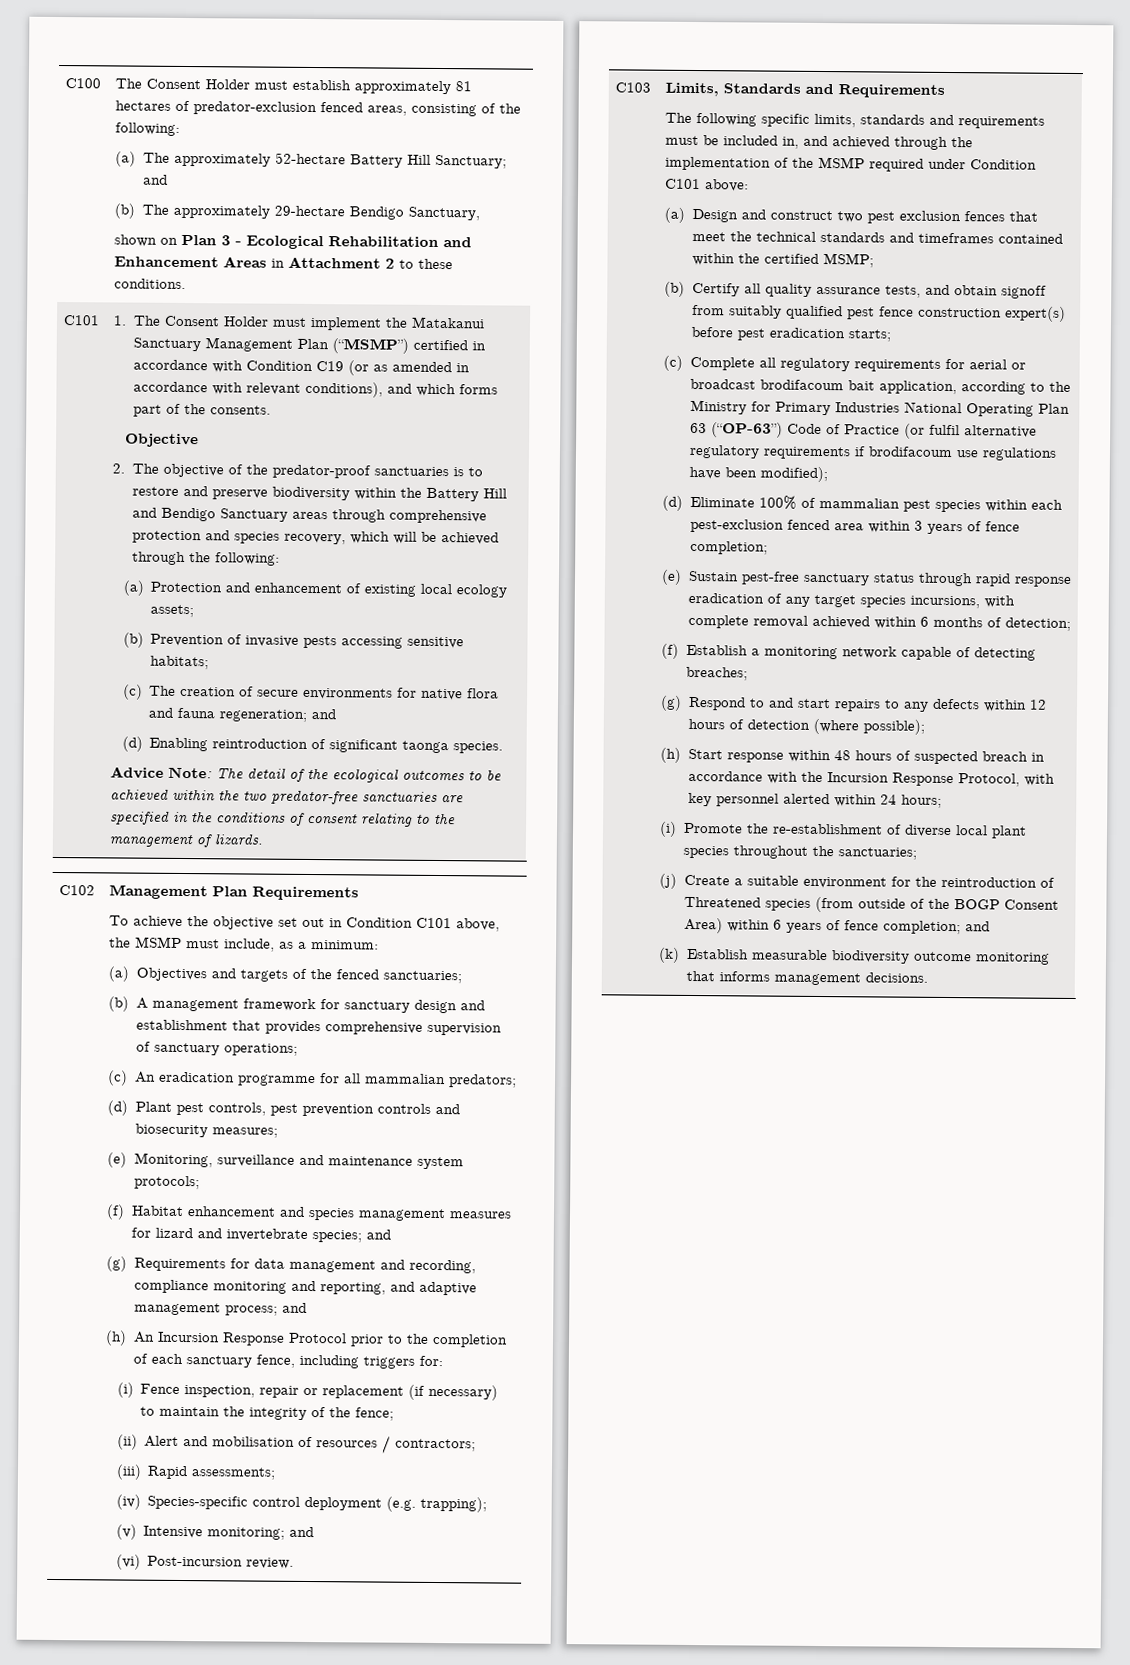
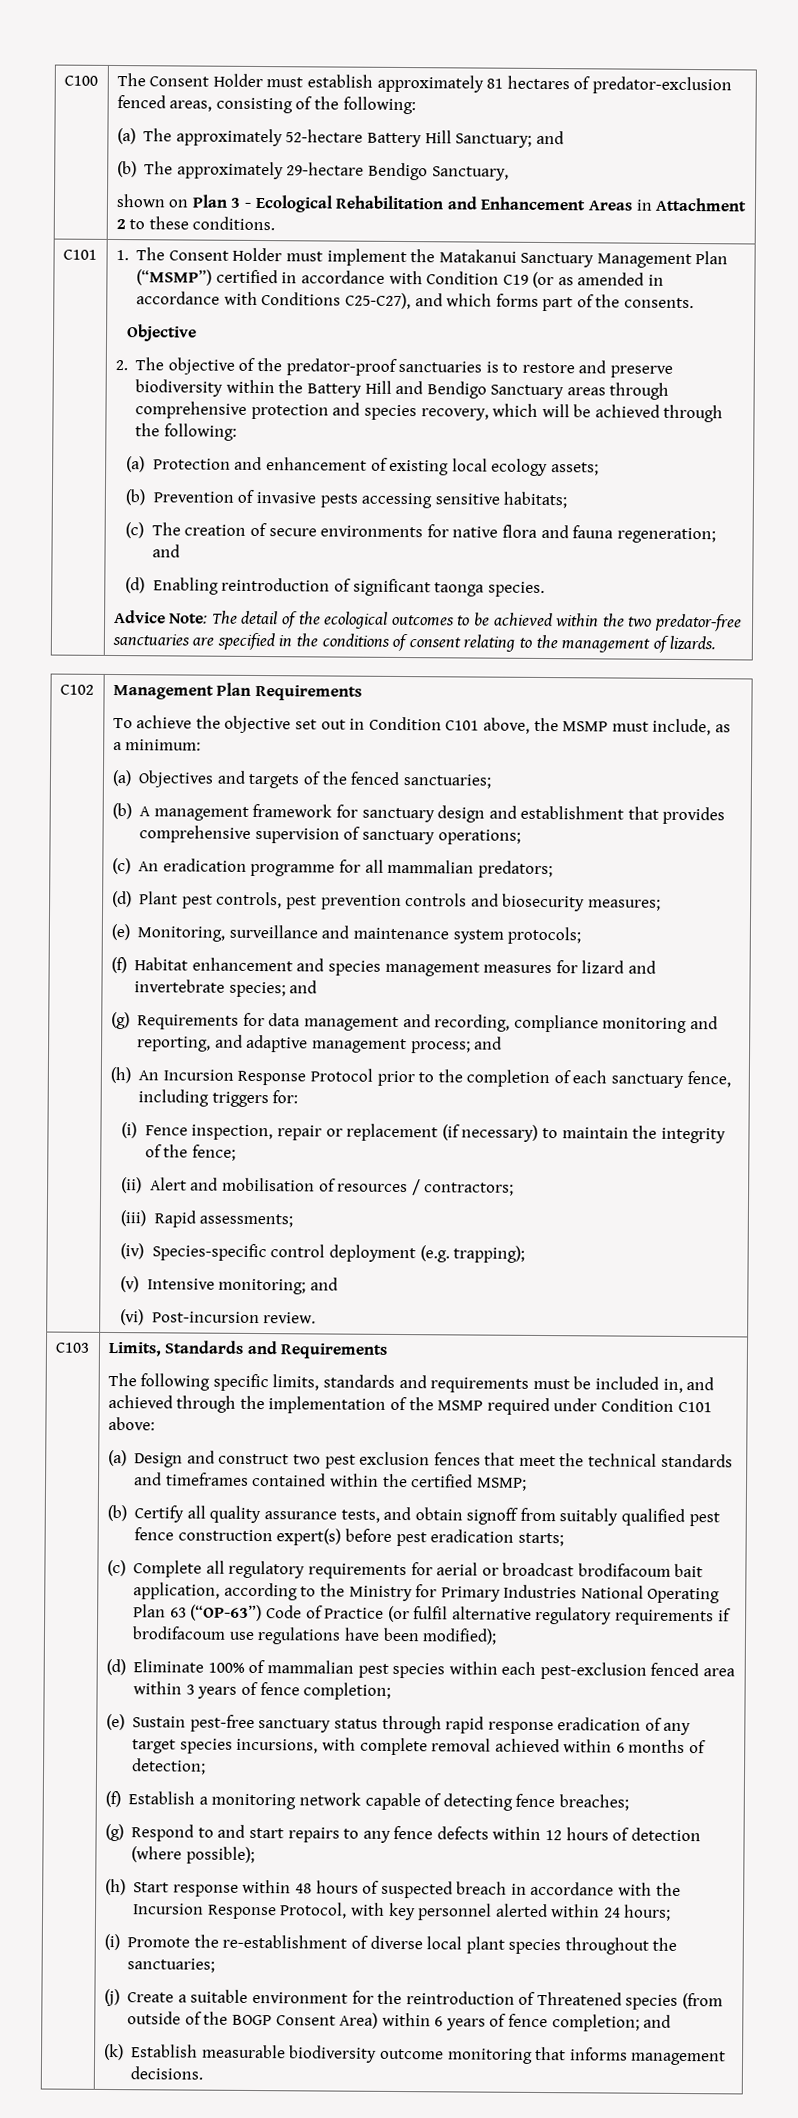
[245,381,383,398] relevant conditions), -> [261,292,411,310] Conditions C25-C27),
(1036, 654) none -> [515,1793,556,1808] fence
(929, 706) none -> [393,1825,434,1840] fence

